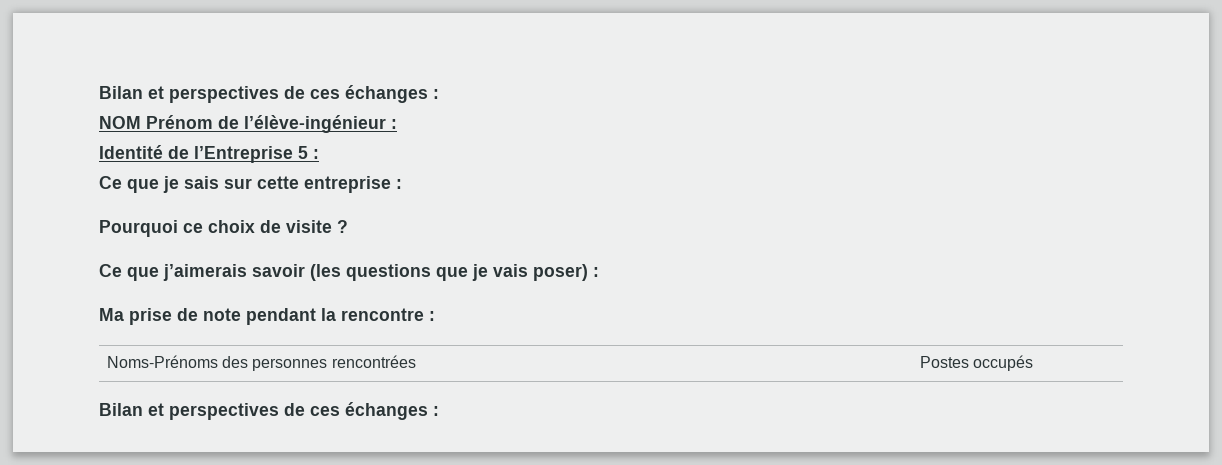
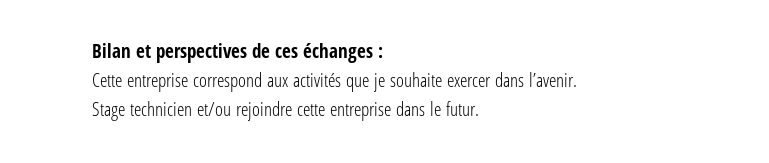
[99,115,397,133] [99,145,319,163] [99,176,402,193] [99,220,348,237] [99,264,599,281] [99,308,435,325] [106,355,416,371] [919,355,1034,371] [99,402,439,420] NOM Prénom de l’élève-ingénieur : // Identité de l’Entreprise 5 : // Ce que je sais sur cette entreprise : // Pourquoi ce choix de visite ? // Ce que j’aimerais savoir (les questions que je vais poser) : // Ma prise de note pendant la rencontre : // Noms-Prénoms des personnes rencontrées | Postes occupés // Bilan et perspectives de ces échanges : -> [92,72,577,92] [92,101,479,121] Cette entreprise correspond aux activités que je souhaite exercer dans l’avenir. // Stage technicien et/ou rejoindre cette entreprise dans le futur.

